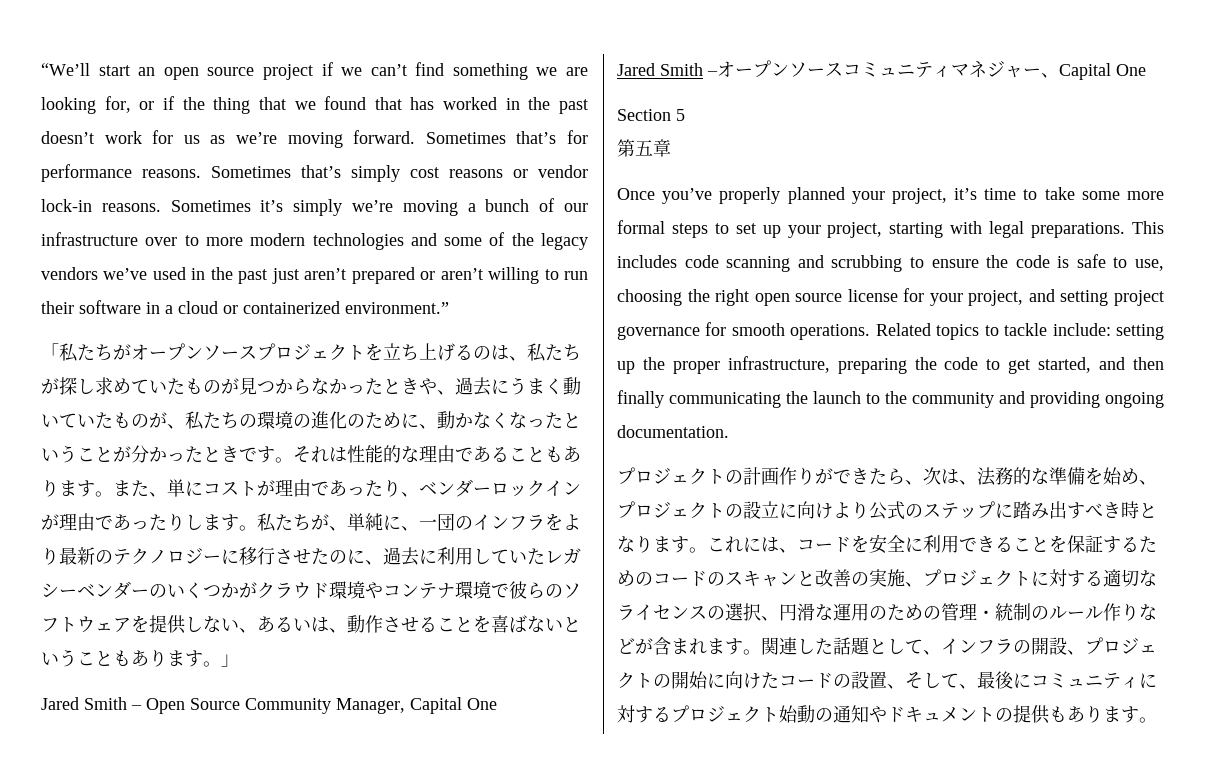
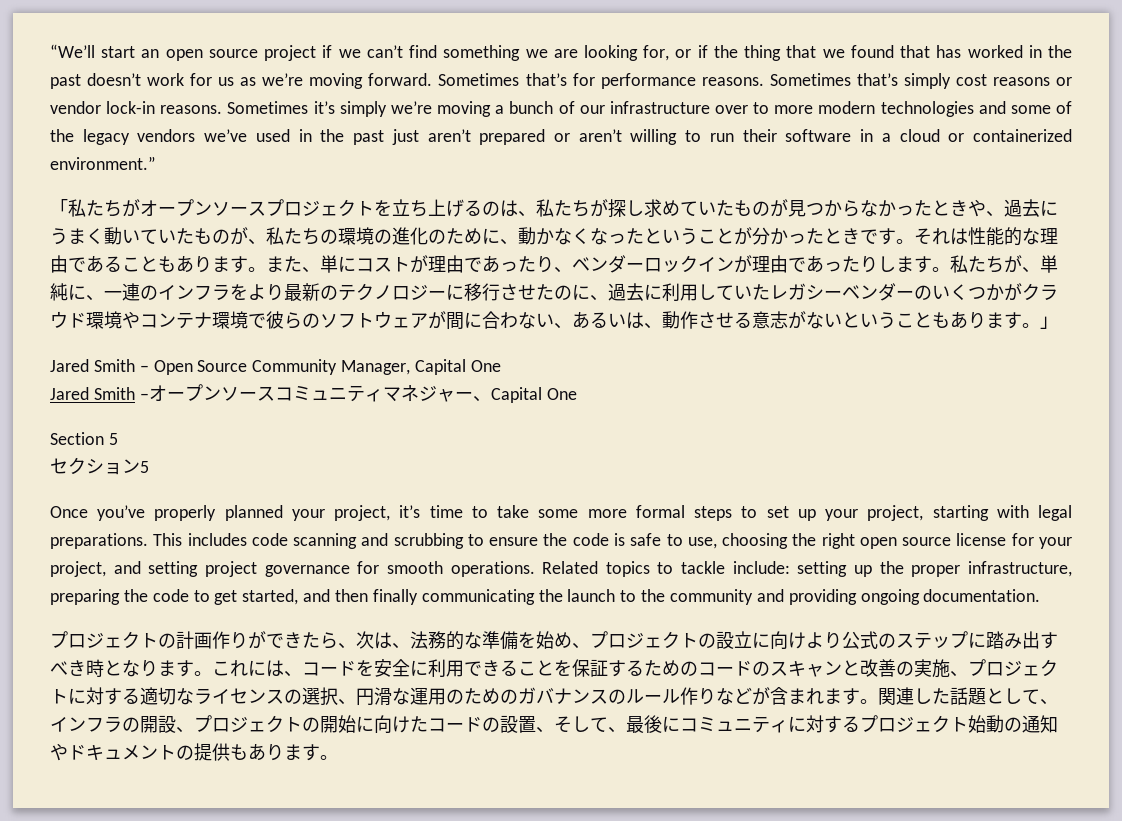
[437,513,455,531] 団 -> [122,283,140,301] 連
[131,615,203,634] を提供し -> [428,311,518,330] が間に合わ
[437,615,527,633] ことを喜ば -> [752,311,806,329] 意志が
[617,139,671,157] 第五章 -> [50,457,149,475] セクション5
[941,603,1031,621] 管理・統制 -> [518,687,608,704] ガバナンス

